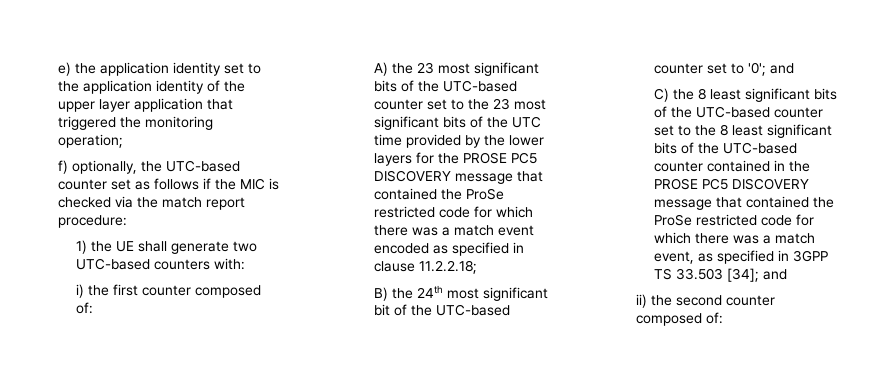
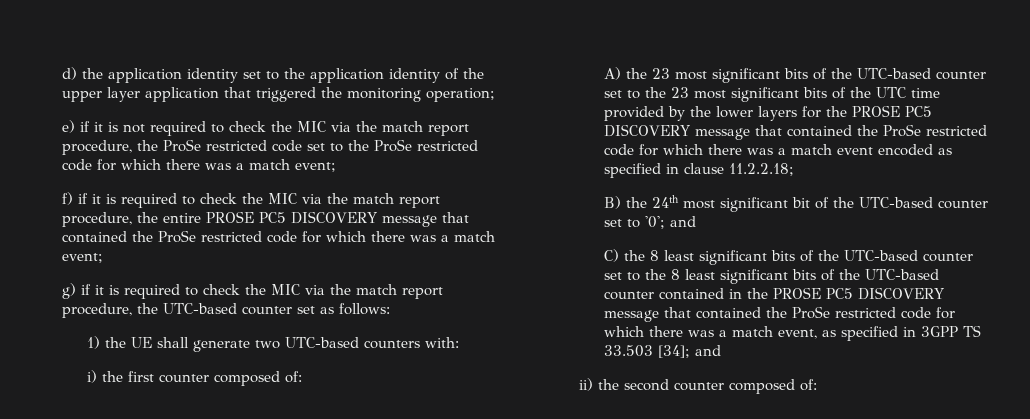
[58,62,72,76] e) -> [62,67,78,80] d)
[58,160,138,174] f) optionally, -> [62,120,470,136] [62,139,479,155] [62,159,337,172] [62,192,441,208] [62,211,470,227] [62,230,496,243] [62,253,104,263] [62,283,444,299] [62,303,133,318] e) if it is not required to check the MIC via the match report procedure, the ProSe restricted code set to the ProSe restricted code for which there was a match event; // f) if it is required to check the MIC via the match report procedure, the entire PROSE PC5 DISCOVERY message that contained the ProSe restricted code for which there was a match event; // g) if it is required to check the MIC via the match report procedure,
[154,178,280,190] [58,196,246,210] [58,215,128,228] follows if the MIC is checked via the match report procedure: -> [339,303,391,315] follows:

